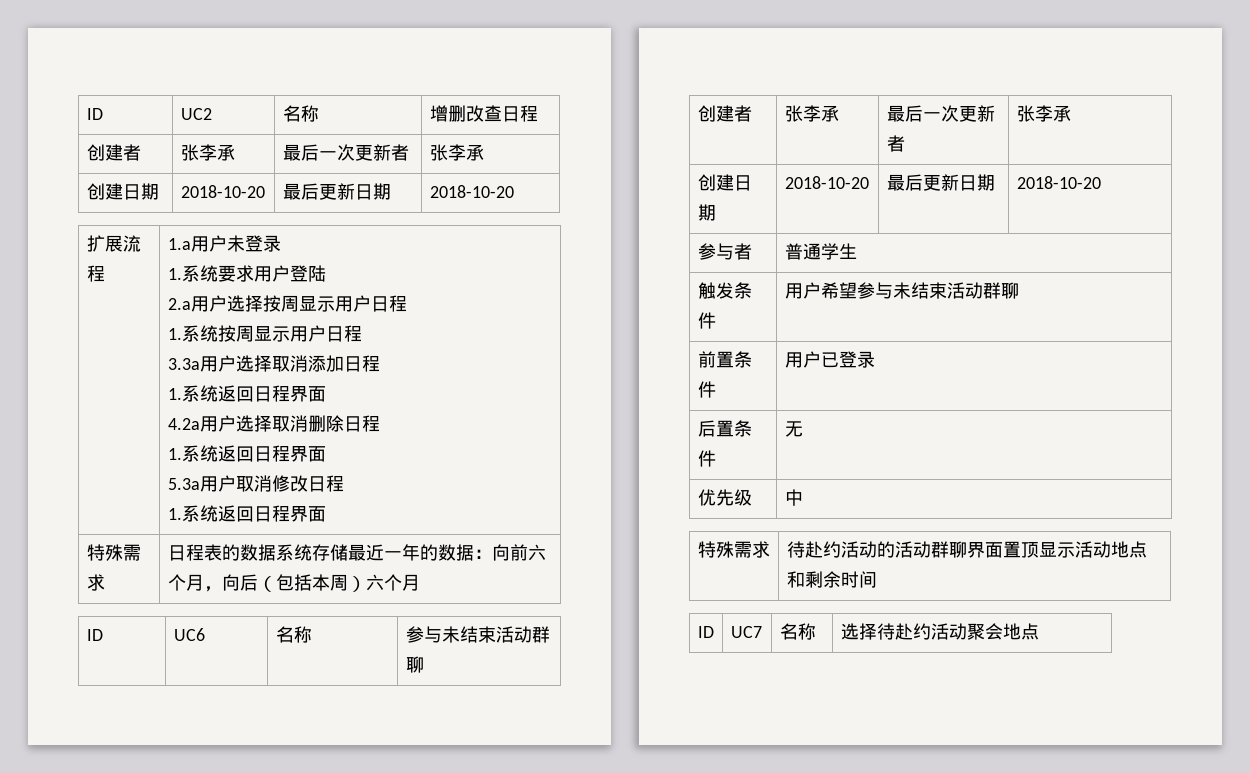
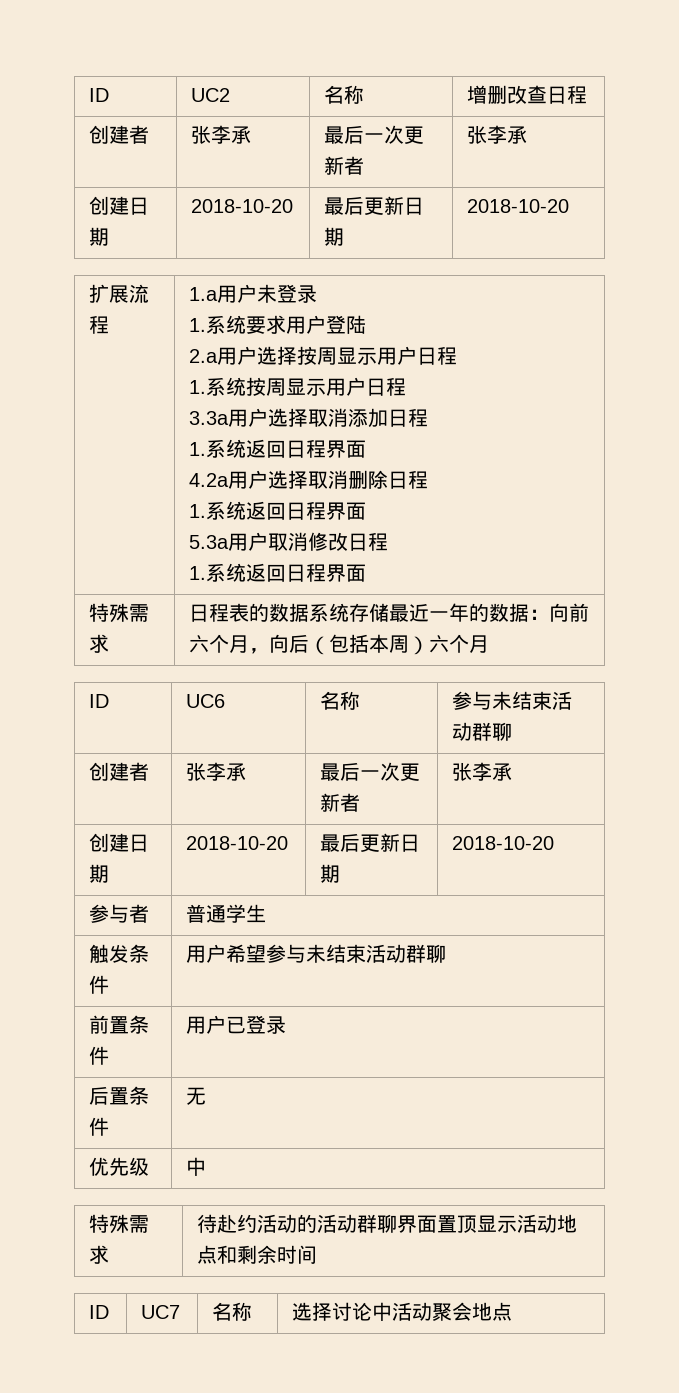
[876,623,931,640] 待赴约 -> [332,1302,393,1321] 讨论中

